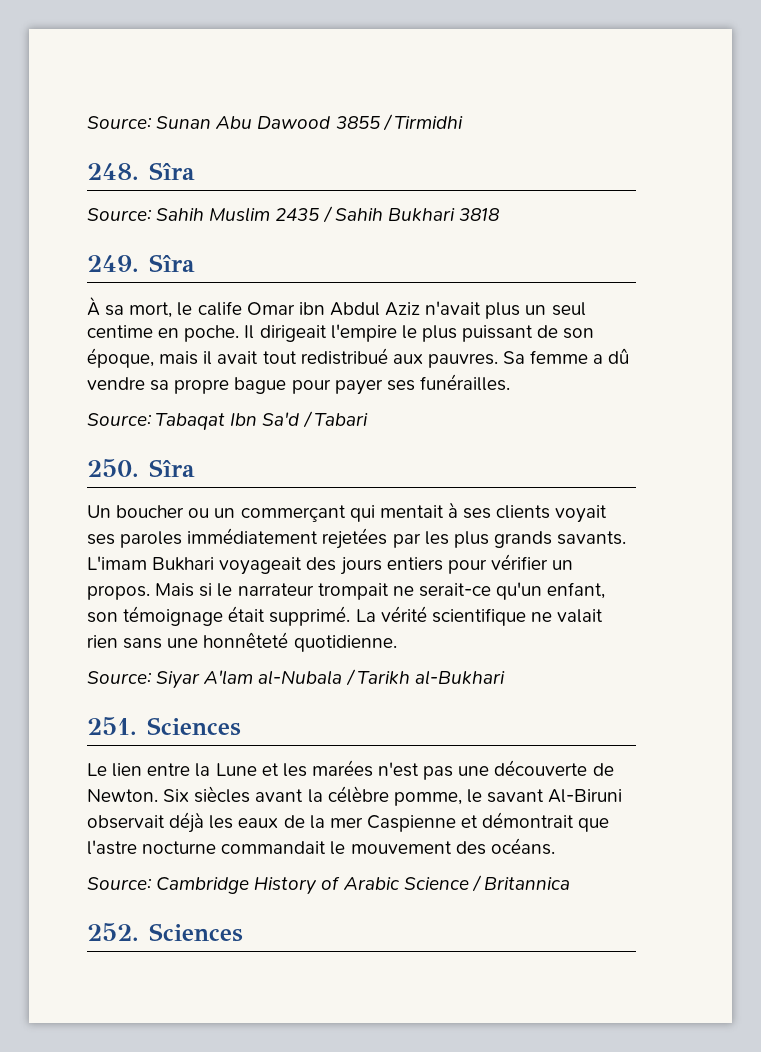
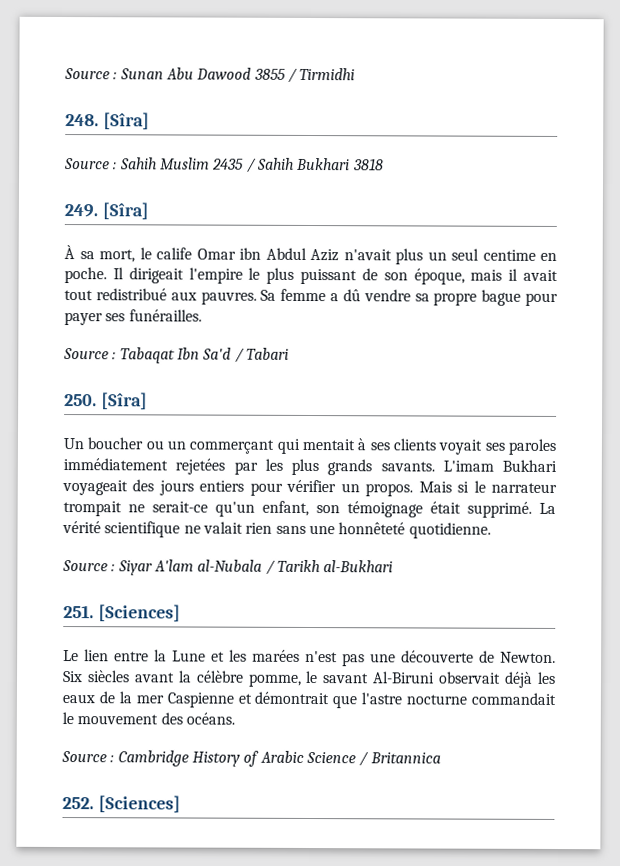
[87,116,152,129] Source: -> [64,68,118,80] Source :
[149,162,195,180] [87,208,152,221] Sîra // Source: -> [102,112,150,130] [64,158,118,170] [Sîra] // Source :
[149,254,195,272] Sîra -> [101,202,149,220] [Sîra]
[87,413,152,426] Source: -> [63,348,117,360] Source :
[149,459,195,477] Sîra -> [100,392,148,410] [Sîra]
[87,671,152,684] Source: -> [62,560,116,572] Source :
[147,717,241,736] Sciences -> [97,604,181,622] [Sciences]
[87,877,152,890] Source: -> [61,751,115,763] Source :
[149,923,243,942] Sciences -> [97,795,181,813] [Sciences]

